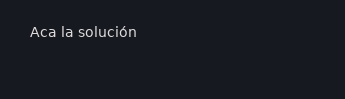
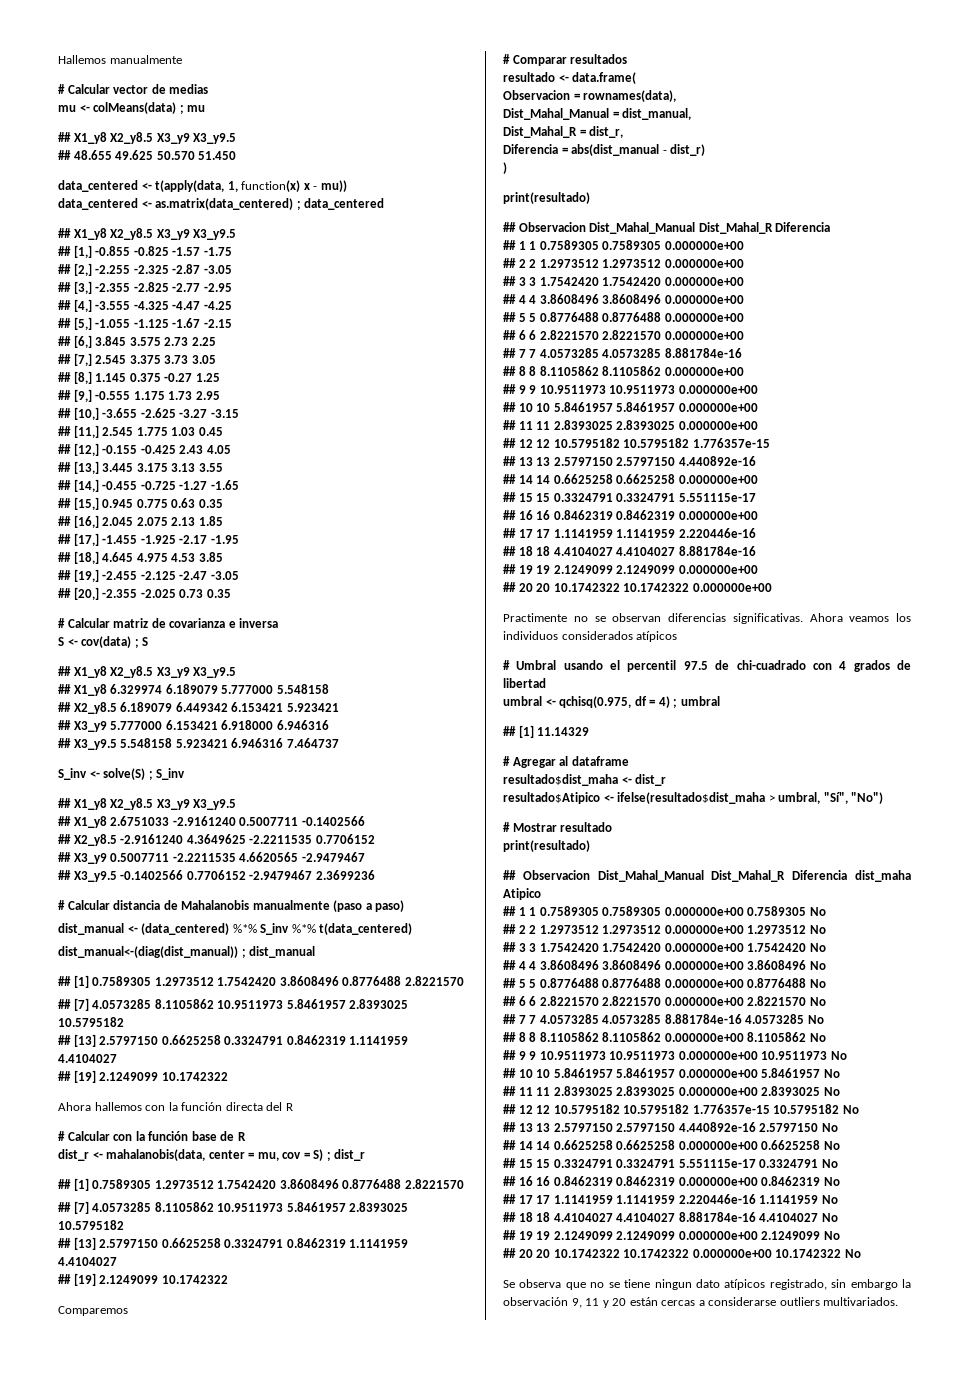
[30,26,137,37] Aca la solución -> [58,55,182,64] [58,84,209,94] [58,102,206,114] [58,132,237,144] [58,150,237,160] [58,180,347,192] [58,198,385,210] [58,228,237,240] [58,245,232,258] [58,263,232,276] [58,281,232,294] [58,299,232,312] [58,317,232,330] [58,335,216,348] [58,353,216,366] [58,371,220,384] [58,389,220,402] [58,407,239,420] [58,425,223,438] [58,443,231,456] [58,461,223,474] [58,479,239,492] [58,497,223,510] [58,515,223,528] [58,533,239,546] [58,551,223,564] [58,569,239,582] [58,587,231,600] [58,618,279,628] [58,636,149,648] [58,666,237,678] [58,684,329,696] [58,702,339,714] [58,720,329,732] [58,738,339,750] [58,768,186,780] [58,798,237,810] [58,816,365,828] [58,834,375,846] [58,852,365,864] [58,870,375,882] [58,900,405,912] [58,923,413,935] [58,946,316,958] [58,975,464,988] [58,998,409,1011] [58,1017,124,1027] [58,1034,409,1047] [58,1054,117,1063] [58,1070,228,1083] [58,1102,293,1111] [58,1131,246,1141] [58,1149,366,1161] [58,1178,464,1191] [58,1201,409,1214] [58,1220,124,1230] [58,1237,409,1250] [58,1257,117,1266] [58,1273,228,1286] [58,1306,128,1316] [503,54,628,66] [503,72,637,84] [503,90,677,102] [503,108,692,120] [503,126,624,138] [503,144,706,156] [503,162,507,174] [503,192,590,204] [503,222,831,234] [503,240,744,250] [503,258,744,268] [503,276,744,286] [503,294,744,304] [503,312,744,322] [503,330,744,340] [503,348,742,358] [503,366,744,376] [503,384,758,394] [503,402,758,412] [503,420,758,430] [503,438,770,448] [503,456,756,466] [503,474,758,484] [503,492,756,502] [503,510,758,520] [503,528,756,538] [503,546,756,556] [503,564,758,574] [503,582,772,592] [503,613,911,624] [503,631,678,642] [503,660,911,672] [503,678,546,688] [503,696,720,708] [503,725,590,738] [503,756,629,768] [503,774,667,786] [503,792,884,804] [503,822,613,832] [503,840,590,852] [503,870,911,882] [503,888,541,900] [503,906,826,916] [503,924,826,934] [503,942,826,952] [503,960,826,970] [503,978,826,988] [503,996,826,1006] [503,1014,824,1024] [503,1032,826,1042] [503,1050,847,1060] [503,1068,840,1078] [503,1086,840,1096] [503,1104,859,1114] [503,1122,838,1132] [503,1140,840,1150] [503,1158,838,1168] [503,1176,840,1186] [503,1194,838,1204] [503,1212,838,1222] [503,1230,840,1240] [503,1248,861,1258] [503,1279,911,1290] [503,1297,899,1308] Hallemos manualmente // # Calcular vector de medias // mu <- colMeans(data) ; mu // ## X1_y8 X2_y8.5 X3_y9 X3_y9.5 // ## 48.655 49.625 50.570 51.450 // data_centered <- t(apply(data, 1, function(x) x - mu)) // data_centered <- as.matrix(data_centered) ; data_centered // ## X1_y8 X2_y8.5 X3_y9 X3_y9.5 // ## [1,] -0.855 -0.825 -1.57 -1.75 // ## [2,] -2.255 -2.325 -2.87 -3.05 // ## [3,] -2.355 -2.825 -2.77 -2.95 // ## [4,] -3.555 -4.325 -4.47 -4.25 // ## [5,] -1.055 -1.125 -1.67 -2.15 // ## [6,] 3.845 3.575 2.73 2.25 // ## [7,] 2.545 3.375 3.73 3.05 // ## [8,] 1.145 0.375 -0.27 1.25 // ## [9,] -0.555 1.175 1.73 2.95 // ## [10,] -3.655 -2.625 -3.27 -3.15 // ## [11,] 2.545 1.775 1.03 0.45 // ## [12,] -0.155 -0.425 2.43 4.05 // ## [13,] 3.445 3.175 3.13 3.55 // ## [14,] -0.455 -0.725 -1.27 -1.65 // ## [15,] 0.945 0.775 0.63 0.35 // ## [16,] 2.045 2.075 2.13 1.85 // ## [17,] -1.455 -1.925 -2.17 -1.95 // ## [18,] 4.645 4.975 4.53 3.85 // ## [19,] -2.455 -2.125 -2.47 -3.05 // ## [20,] -2.355 -2.025 0.73 0.35 // # Calcular matriz de covarianza e inversa // S <- cov(data) ; S // ## X1_y8 X2_y8.5 X3_y9 X3_y9.5 // ## X1_y8 6.329974 6.189079 5.777000 5.548158 // ## X2_y8.5 6.189079 6.449342 6.153421 5.923421 // ## X3_y9 5.777000 6.153421 6.918000 6.946316 // ## X3_y9.5 5.548158 5.923421 6.946316 7.464737 // S_inv <- solve(S) ; S_inv // ## X1_y8 X2_y8.5 X3_y9 X3_y9.5 // ## X1_y8 2.6751033 -2.9161240 0.5007711 -0.1402566 // ## X2_y8.5 -2.9161240 4.3649625 -2.2211535 0.7706152 // ## X3_y9 0.5007711 -2.2211535 4.6620565 -2.9479467 // ## X3_y9.5 -0.1402566 0.7706152 -2.9479467 2.3699236 // # Calcular distancia de Mahalanobis manualmente (paso a paso) // dist_manual <- (data_centered) %*% S_inv %*% t(data_centered) // dist_manual<-(diag(dist_manual)) ; dist_manual // ## [1] 0.7589305 1.2973512 1.7542420 3.8608496 0.8776488 2.8221570 // ## [7] 4.0573285 8.1105862 10.9511973 5.8461957 2.8393025 10.5795182 // ## [13] 2.5797150 0.6625258 0.3324791 0.8462319 1.1141959 4.4104027 // ## [19] 2.1249099 10.1742322 // Ahora hallemos con la función directa del R // # Calcular con la función base de R // dist_r <- mahalanobis(data, center = mu, cov = S) ; dist_r // ## [1] 0.7589305 1.2973512 1.7542420 3.8608496 0.8776488 2.8221570 // ## [7] 4.0573285 8.1105862 10.9511973 5.8461957 2.8393025 10.5795182 // ## [13] 2.5797150 0.6625258 0.3324791 0.8462319 1.1141959 4.4104027 // ## [19] 2.1249099 10.1742322 // Comparemos // # Comparar resultados // resultado <- data.frame( // Observacion = rownames(data), // Dist_Mahal_Manual = dist_manual, // Dist_Mahal_R = dist_r, // Diferencia = abs(dist_manual - dist_r) // ) // print(resultado) // ## Observacion Dist_Mahal_Manual Dist_Mahal_R Diferencia // ## 1 1 0.7589305 0.7589305 0.000000e+00 // ## 2 2 1.2973512 1.2973512 0.000000e+00 // ## 3 3 1.7542420 1.7542420 0.000000e+00 // ## 4 4 3.8608496 3.8608496 0.000000e+00 // ## 5 5 0.8776488 0.8776488 0.000000e+00 // ## 6 6 2.8221570 2.8221570 0.000000e+00 // ## 7 7 4.0573285 4.0573285 8.881784e-16 // ## 8 8 8.1105862 8.1105862 0.000000e+00 // ## 9 9 10.9511973 10.9511973 0.000000e+00 // ## 10 10 5.8461957 5.8461957 0.000000e+00 // ## 11 11 2.8393025 2.8393025 0.000000e+00 // ## 12 12 10.5795182 10.5795182 1.776357e-15 // ## 13 13 2.5797150 2.5797150 4.440892e-16 // ## 14 14 0.6625258 0.6625258 0.000000e+00 // ## 15 15 0.3324791 0.3324791 5.551115e-17 // ## 16 16 0.8462319 0.8462319 0.000000e+00 // ## 17 17 1.1141959 1.1141959 2.220446e-16 // ## 18 18 4.4104027 4.4104027 8.881784e-16 // ## 19 19 2.1249099 2.1249099 0.000000e+00 // ## 20 20 10.1742322 10.1742322 0.000000e+00 // Practimente no se observan diferencias significativas. Ahora veamos los individuos considerados atípicos // # Umbral usando el percentil 97.5 de chi-cuadrado con 4 grados de libertad // umbral <- qchisq(0.975, df = 4) ; umbral // ## [1] 11.14329 // # Agregar al dataframe // resultado$dist_maha <- dist_r // resultado$Atipico <- ifelse(resultado$dist_maha > umbral, "Sí", "No") // # Mostrar resultado // print(resultado) // ## Observacion Dist_Mahal_Manual Dist_Mahal_R Diferencia dist_maha Atipico // ## 1 1 0.7589305 0.7589305 0.000000e+00 0.7589305 No // ## 2 2 1.2973512 1.2973512 0.000000e+00 1.2973512 No // ## 3 3 1.7542420 1.7542420 0.000000e+00 1.7542420 No // ## 4 4 3.8608496 3.8608496 0.000000e+00 3.8608496 No // ## 5 5 0.8776488 0.8776488 0.000000e+00 0.8776488 No // ## 6 6 2.8221570 2.8221570 0.000000e+00 2.8221570 No // ## 7 7 4.0573285 4.0573285 8.881784e-16 4.0573285 No // ## 8 8 8.1105862 8.1105862 0.000000e+00 8.1105862 No // ## 9 9 10.9511973 10.9511973 0.000000e+00 10.9511973 No // ## 10 10 5.8461957 5.8461957 0.000000e+00 5.8461957 No // ## 11 11 2.8393025 2.8393025 0.000000e+00 2.8393025 No // ## 12 12 10.5795182 10.5795182 1.776357e-15 10.5795182 No // ## 13 13 2.5797150 2.5797150 4.440892e-16 2.5797150 No // ## 14 14 0.6625258 0.6625258 0.000000e+00 0.6625258 No // ## 15 15 0.3324791 0.3324791 5.551115e-17 0.3324791 No // ## 16 16 0.8462319 0.8462319 0.000000e+00 0.8462319 No // ## 17 17 1.1141959 1.1141959 2.220446e-16 1.1141959 No // ## 18 18 4.4104027 4.4104027 8.881784e-16 4.4104027 No // ## 19 19 2.1249099 2.1249099 0.000000e+00 2.1249099 No // ## 20 20 10.1742322 10.1742322 0.000000e+00 10.1742322 No // Se observa que no se tiene ningun dato atípicos registrado, sin embargo la observación 9, 11 y 20 están cercas a considerarse outliers multivariados.

